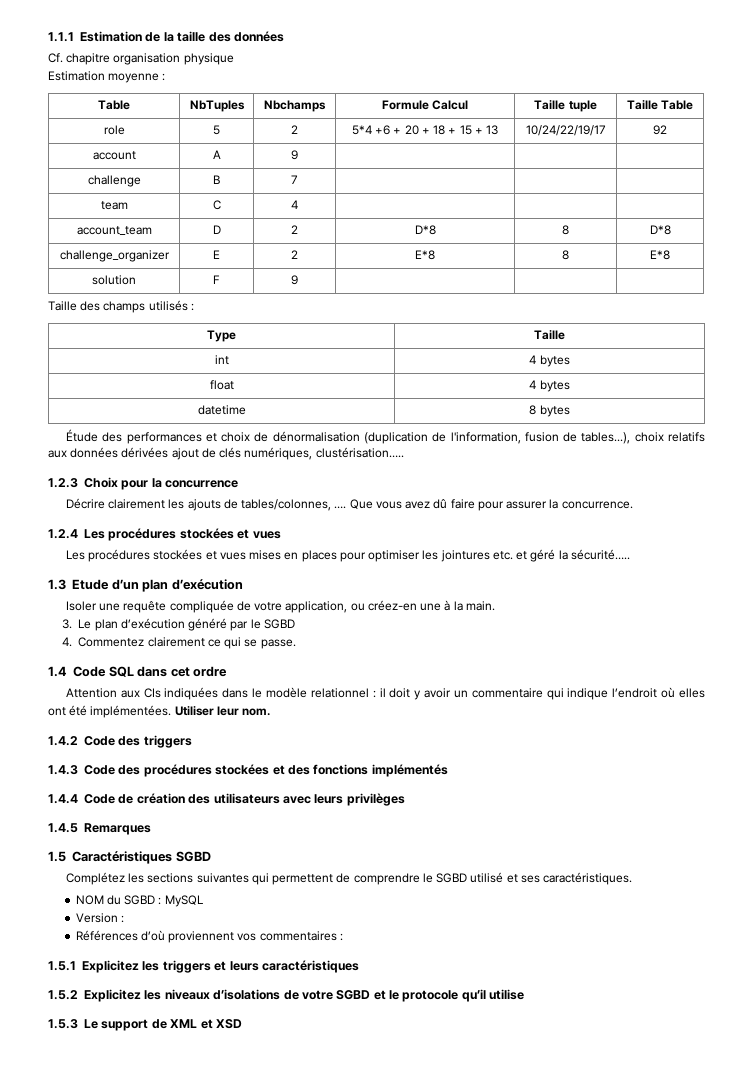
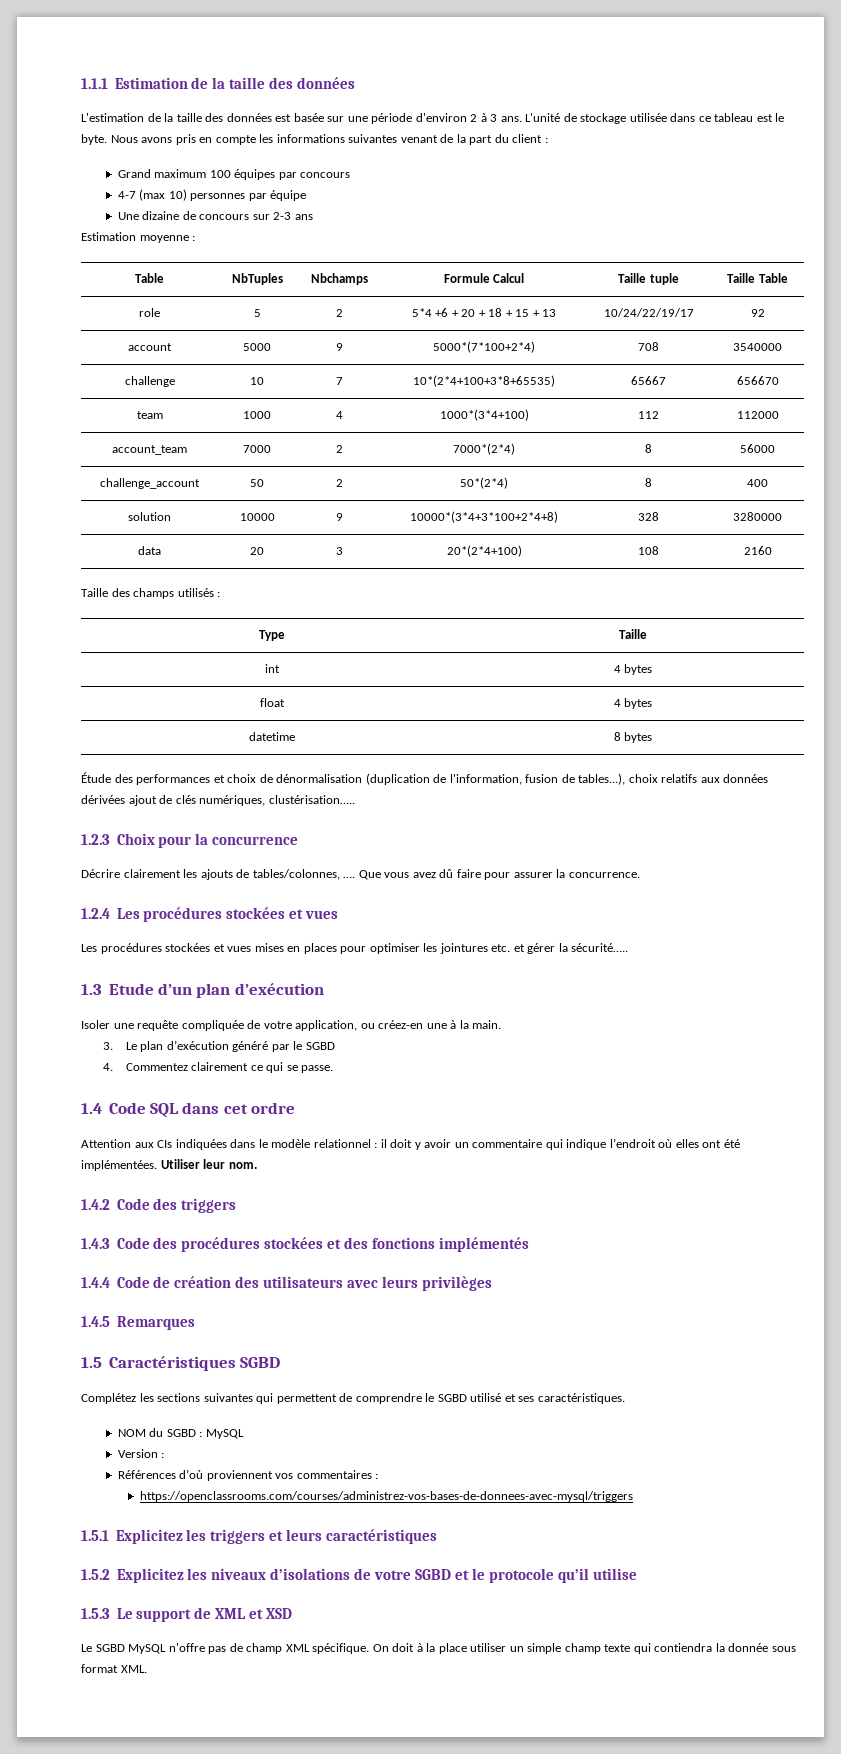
[48,53,234,65] Cf. chapitre organisation physique -> [81,113,785,124] [81,134,548,145] [117,169,351,180] [117,189,307,201] [117,211,313,220] L'estimation de la taille des données est basée sur une période d'environ 2 à 3 ans. L'unité de stockage utilisée dans ce tableau est le byte. Nous avons pris en compte les informations suivantes venant de la part du client : // Grand maximum 100 équipes par concours // 4-7 (max 10) personnes par équipe // Une dizaine de concours sur 2-3 ans
[212,150,221,159] [291,150,298,160] A | 9 | | | -> [243,343,271,351] [336,343,343,351] [433,341,535,353] [638,342,659,351] [733,343,782,351] 5000 | 9 | 5000*(7*100+2*4) | 708 | 3540000
[213,175,220,184] B -> [250,377,264,385] 10
(298, 179) | | -> [413,375,555,387] [631,376,666,385] [736,376,779,385] 10*(2*4+100+3*8+65535) | 65667 | 656670
[212,200,221,210] C -> [243,411,271,419] 1000
(298, 204) | | -> [439,409,529,421] [638,411,659,419] [736,411,779,419] 1000*(3*4+100) | 112 | 112000
[212,225,221,234] [291,225,298,234] [414,225,436,235] [562,225,569,235] [649,225,671,235] [59,250,170,262] [213,250,220,259] [291,250,298,259] [415,250,435,260] [562,250,569,260] [650,250,670,260] D | 2 | D*8 | 8 | D*8 // challenge_organizer | E | 2 | E*8 | 8 | E*8 -> [243,445,271,453] [336,445,343,453] [453,443,515,455] [645,444,652,453] [740,444,775,453] [100,478,200,489] [250,479,264,487] [336,479,343,487] [460,477,508,489] [645,478,652,487] [747,479,768,487] 7000 | 2 | 7000*(2*4) | 8 | 56000 // challenge_account | 50 | 2 | 50*(2*4) | 8 | 400
[213,275,220,284] [291,275,298,285] F | 9 | | | -> [239,513,275,521] [336,513,343,521] [410,511,558,523] [638,512,659,521] [733,512,782,521] [138,546,161,555] [250,547,264,555] [336,547,343,555] [446,545,522,557] [638,546,659,555] [743,546,772,555] 10000 | 9 | 10000*(3*4+3*100+2*4+8) | 328 | 3280000 // data | 20 | 3 | 20*(2*4+100) | 108 | 2160
[530,549,556,562] géré -> [527,943,556,954] gérer
(343, 937) none -> [140,1491,634,1502] // https://openclassrooms.com/courses/administrez-vos-bases-de-donnees-avec-mysql/triggers
(242, 1024) none -> [81,1643,796,1654] [81,1664,147,1673] // Le SGBD MySQL n'offre pas de champ XML spécifique. On doit à la place utiliser un simple champ texte qui contiendra la donnée sous format XML.

